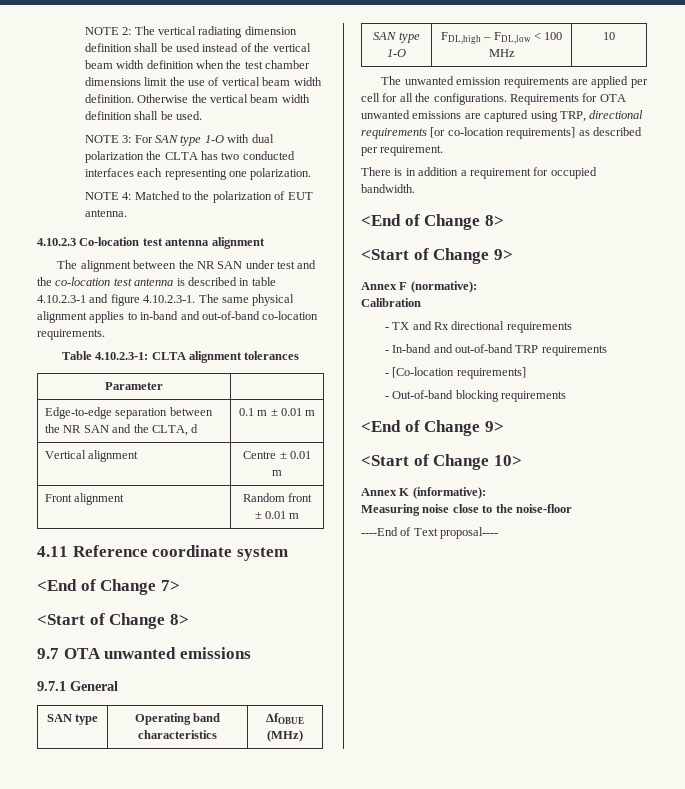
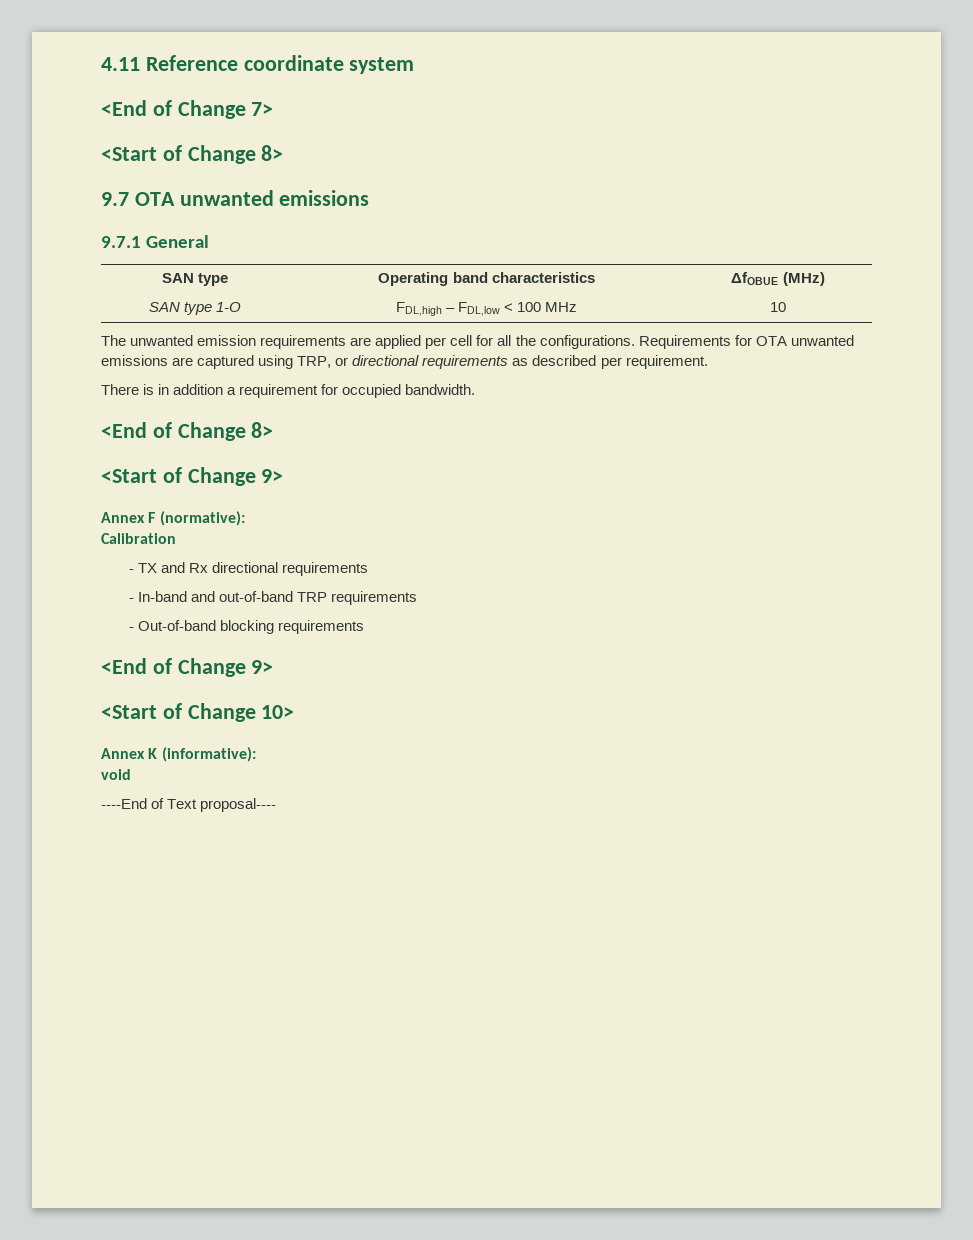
[84,26,297,38] [84,43,311,52] [84,60,311,69] [84,77,322,86] [84,94,310,103] [84,111,203,120] [84,134,274,146] [84,151,295,163] [84,168,312,180] [84,191,313,203] [84,209,127,217] [37,237,265,249] [57,260,317,272] [37,277,276,286] [37,294,295,306] [37,311,319,323] [37,329,105,340] [61,351,300,363] [105,382,163,390] [45,407,213,419] [45,424,199,436] [238,408,316,416] [45,450,139,462] [243,451,311,459] [272,470,282,476] [45,493,125,505] [242,493,313,502] [254,511,300,519] NOTE 2: The vertical radiating dimension definition shall be used instead of the vertical beam width definition when the test chamber dimensions limit the use of vertical beam width definition. Otherwise the vertical beam width definition shall be used. // NOTE 3: For SAN type 1-O with dual polarization the CLTA has two conducted interfaces each representing one polarization. // NOTE 4: Matched to the polarization of EUT antenna. // 4.10.2.3 Co-location test antenna alignment // The alignment between the NR SAN under test and the co-location test antenna is described in table 4.10.2.3-1 and figure 4.10.2.3-1. The same physical alignment applies to in-band and out-of-band co-location requirements. // Table 4.10.2.3-1: CLTA alignment tolerances // Parameter | // Edge-to-edge separation between the NR SAN and the CLTA, d | 0.1 m ± 0.01 m // Vertical alignment | Centre ± 0.01 m // Front alignment | Random front ± 0.01 m // -> (101, 64) none
[589,110,644,119] [361,127,576,139] directional requirements [or co-location requirements] -> [335,355,509,369] or directional requirements
[384,367,526,379] // - [Co-location requirements] -> (417, 598) none
[361,504,572,516] Measuring noise close to the noise-floor -> [101,769,131,780] void

